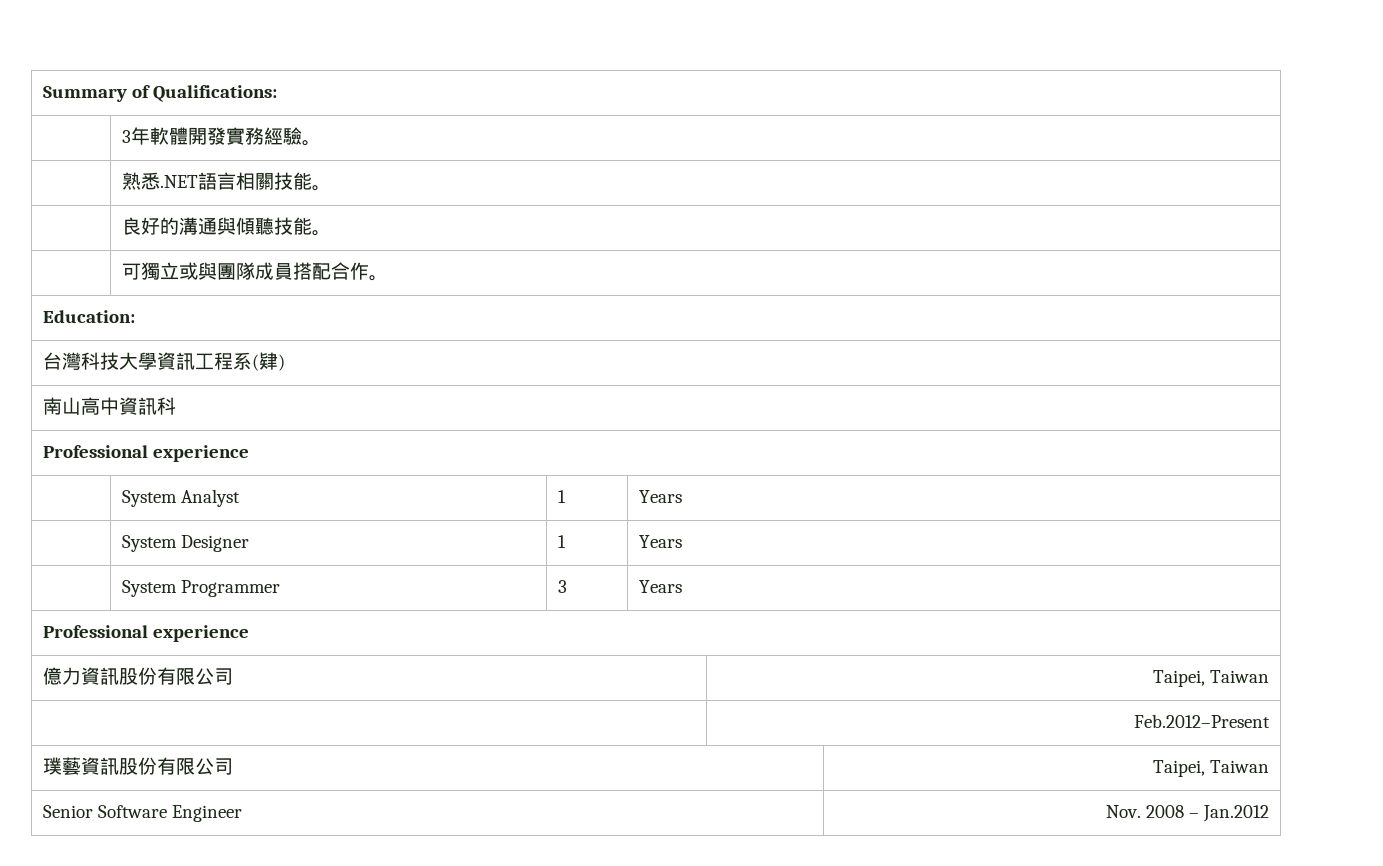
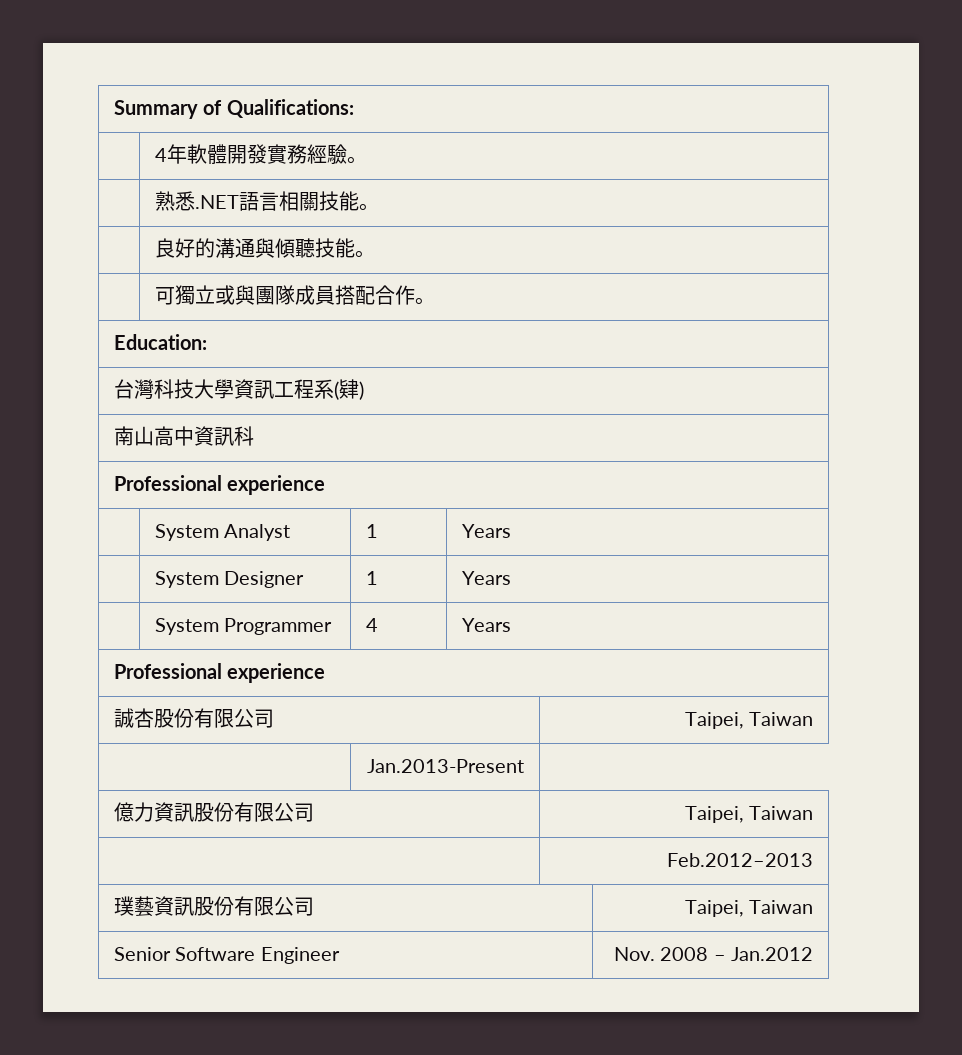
[122,130,132,143] 3 -> [154,148,167,162] 4
[558,580,568,593] 3 -> [365,618,378,632] 4
(250, 633) none -> [113,708,274,728] [684,712,814,729] [367,759,525,773] // 誠杏股份有限公司 | Taipei, Taiwan // | Jan.2013-Present
[1133,714,1270,728] Feb.2012–Present -> [667,853,814,867] Feb.2012–2013

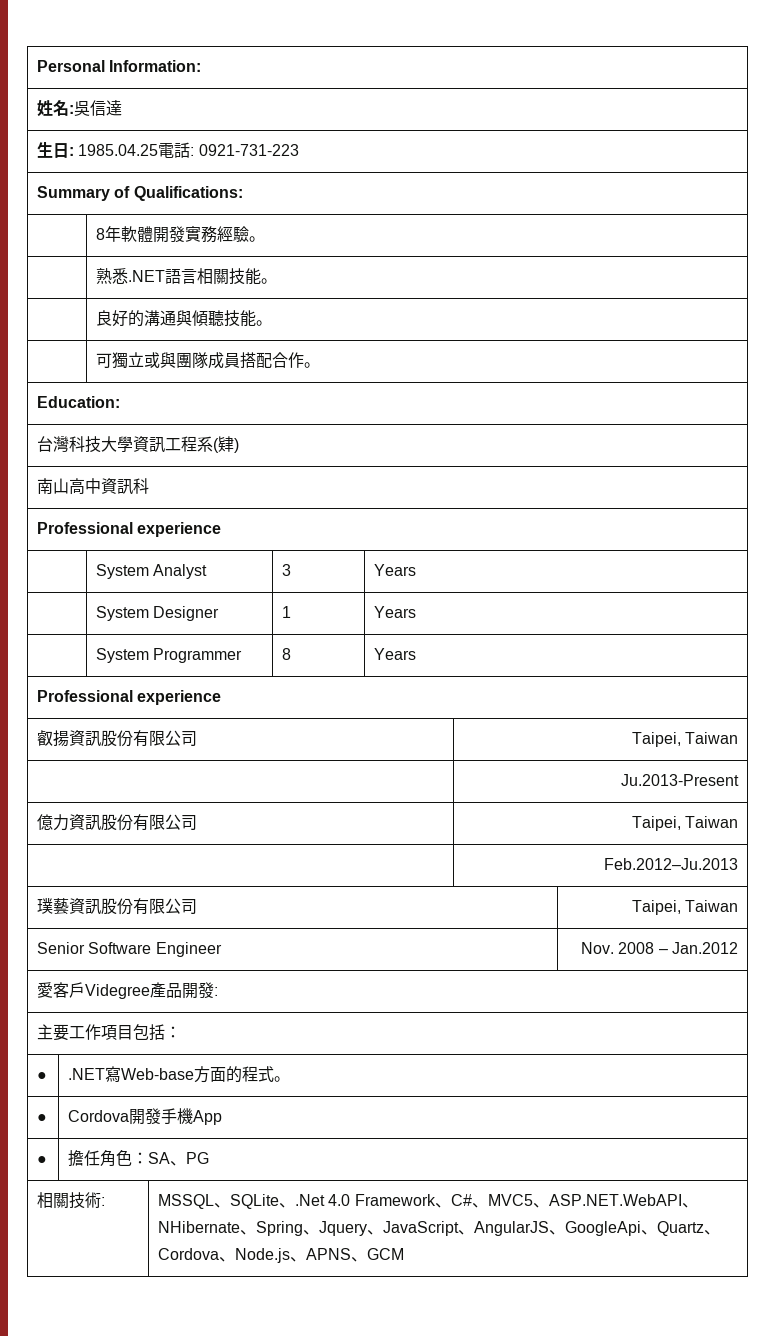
(113, 109) none -> [37,60,202,72] [37,99,123,117] [37,142,299,158] Personal Information: // 姓名:吳信達 // 生日: 1985.04.25電話: 0921-731-223 //
[154,148,167,162] 4 -> [96,228,106,240] 8
[365,524,378,538] 1 -> [282,564,292,576] 3
[365,618,378,632] 4 -> [282,648,292,660] 8
[113,708,274,728] [684,712,814,729] [367,759,525,773] 誠杏股份有限公司 | Taipei, Taiwan // | Jan.2013-Present -> [37,730,198,747] [631,732,738,747] [620,774,739,786] 叡揚資訊股份有限公司 | Taipei, Taiwan // | Ju.2013-Present
[667,853,814,867] Feb.2012–2013 -> [603,858,738,870] Feb.2012–Ju.2013
(814, 954) none -> [37,982,219,999] [37,1024,182,1041] [37,1072,48,1080] [68,1066,291,1083] [37,1114,48,1122] [68,1108,223,1125] [37,1156,48,1164] [68,1150,210,1167] [37,1192,106,1209] [158,1194,698,1209] [158,1221,721,1236] [158,1248,405,1263] // 愛客戶Videgree產品開發: // 主要工作項目包括： // ● | .NET寫Web-base方面的程式。 // ● | Cordova開發手機App // ● | 擔任角色：SA、PG // 相關技術: | MSSQL、SQLite、.Net 4.0 Framework、C#、MVC5、ASP.NET.WebAPI、NHibernate、Spring、Jquery、JavaScript、AngularJS、GoogleApi、Quartz、Cordova、Node.js、APNS、GCM

